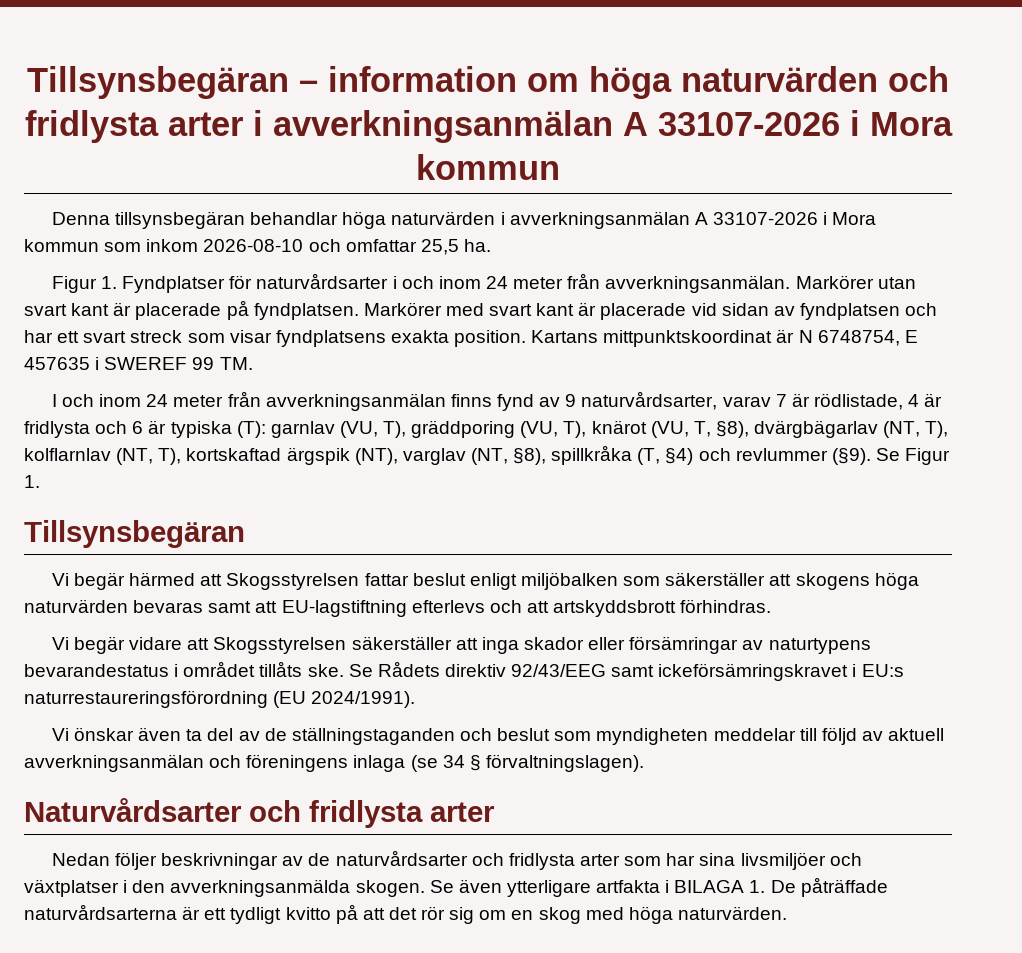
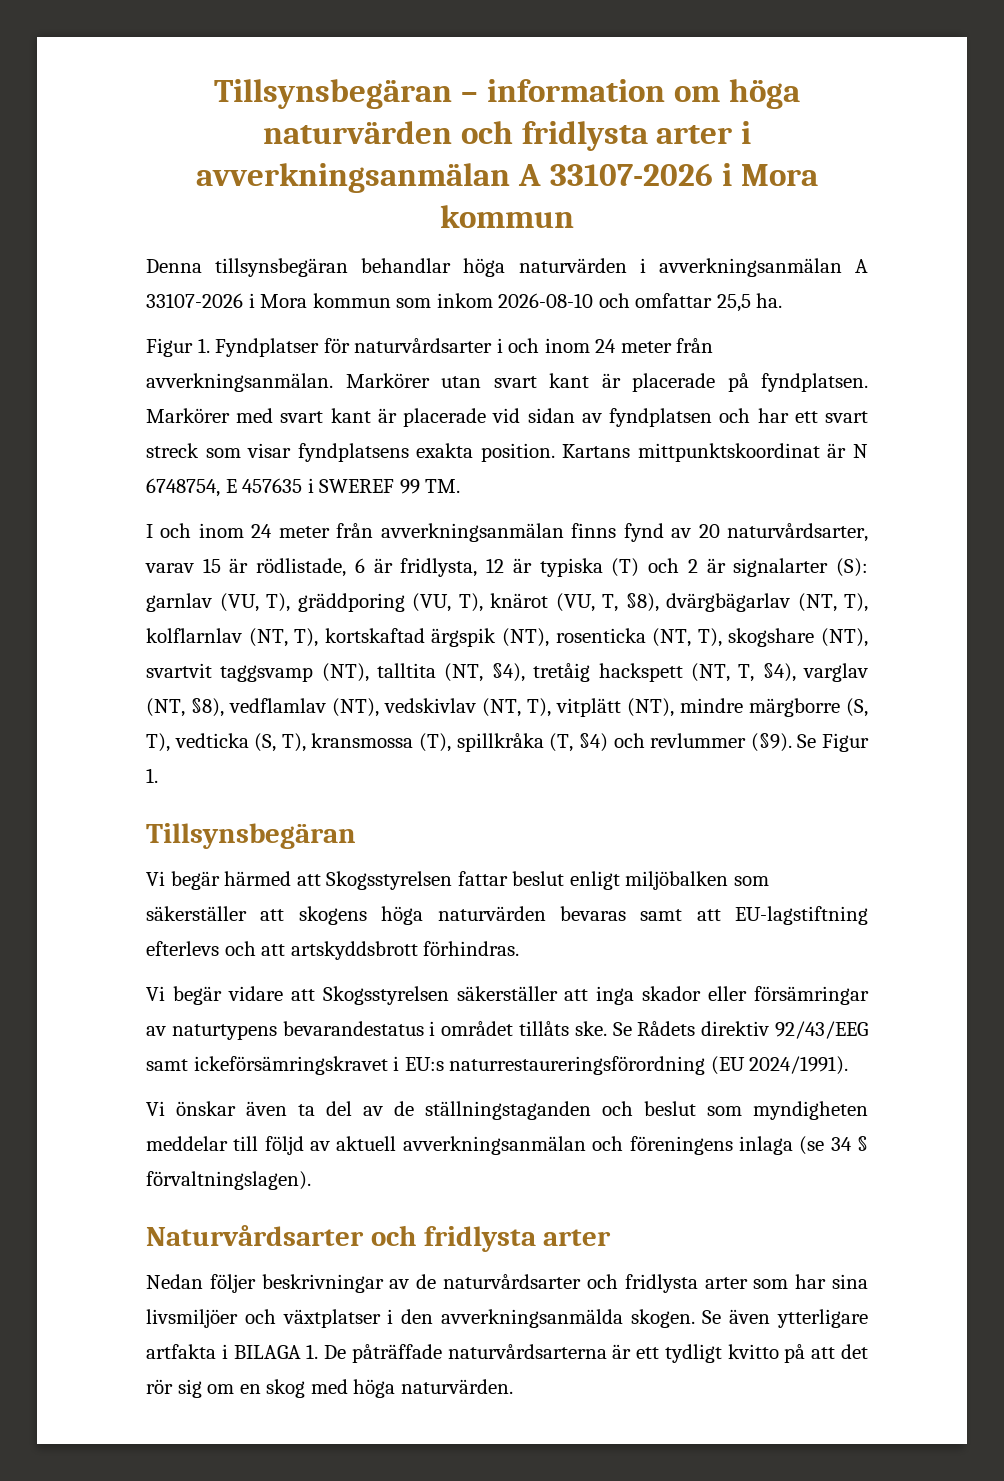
[565,394,577,407] 9 -> [698,524,720,538] 20
[775,394,787,407] 7 -> [202,558,221,573] 15
[908,393,943,407] [24,420,266,438] 4 är fridlysta och 6 är typiska (T): -> [354,558,869,577] 6 är fridlysta, 12 är typiska (T) och 2 är signalarter (S):
[402,448,547,465] varglav (NT, §8), -> [555,628,869,647] [146,663,869,682] [146,698,868,717] [146,733,452,752] rosenticka (NT, T), skogshare (NT), svartvit taggsvamp (NT), talltita (NT, §4), tretåig hackspett (NT, T, §4), varglav (NT, §8), vedflamlav (NT), vedskivlav (NT, T), vitplätt (NT), mindre märgborre (S, T), vedticka (S, T), kransmossa (T),

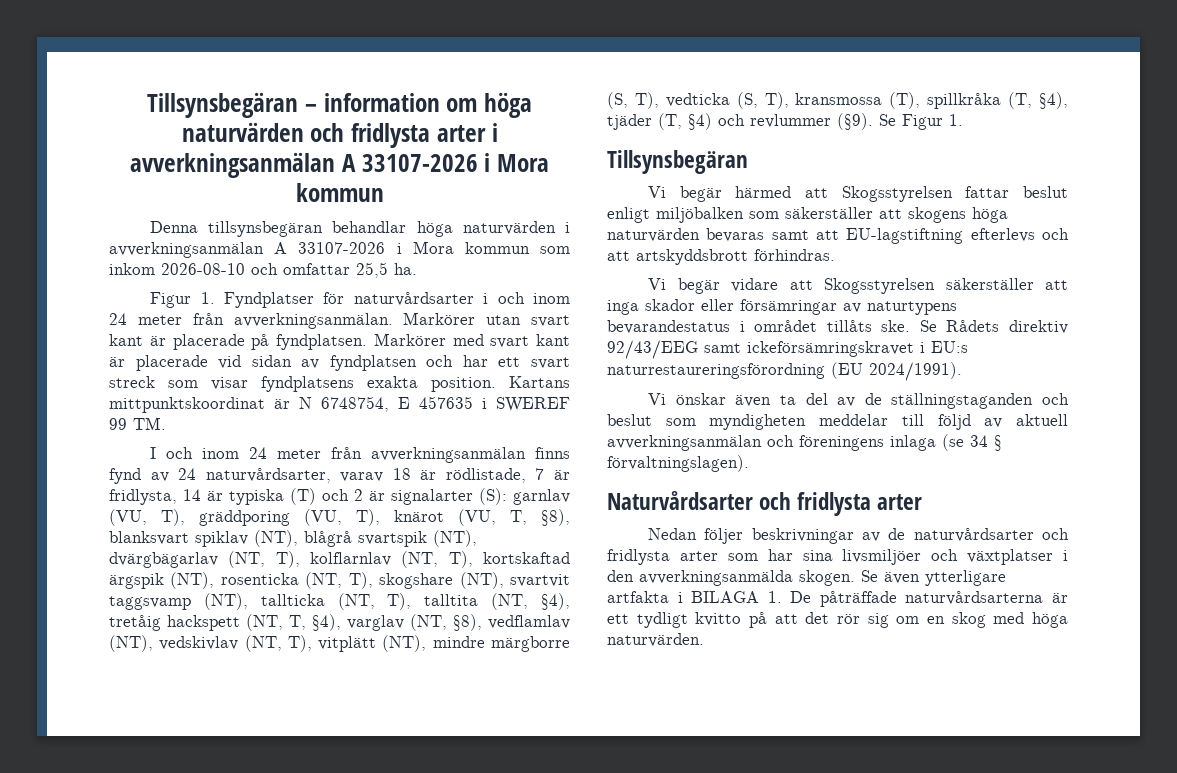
[698,524,720,538] 20 -> [178,468,197,480] 24
[202,558,221,573] 15 -> [392,468,411,480] 18
[354,558,365,573] 6 -> [535,468,545,480] 7
[486,558,505,573] 12 -> [183,489,201,501] 14
(659, 602) none -> [109,530,477,547] blanksvart spiklav (NT), blågrå svartspik (NT),
(369, 672) none -> [260,593,412,610] tallticka (NT, T),
(574, 742) none -> [1039,92,1068,109] [607,113,682,130] §4), tjäder (T,

